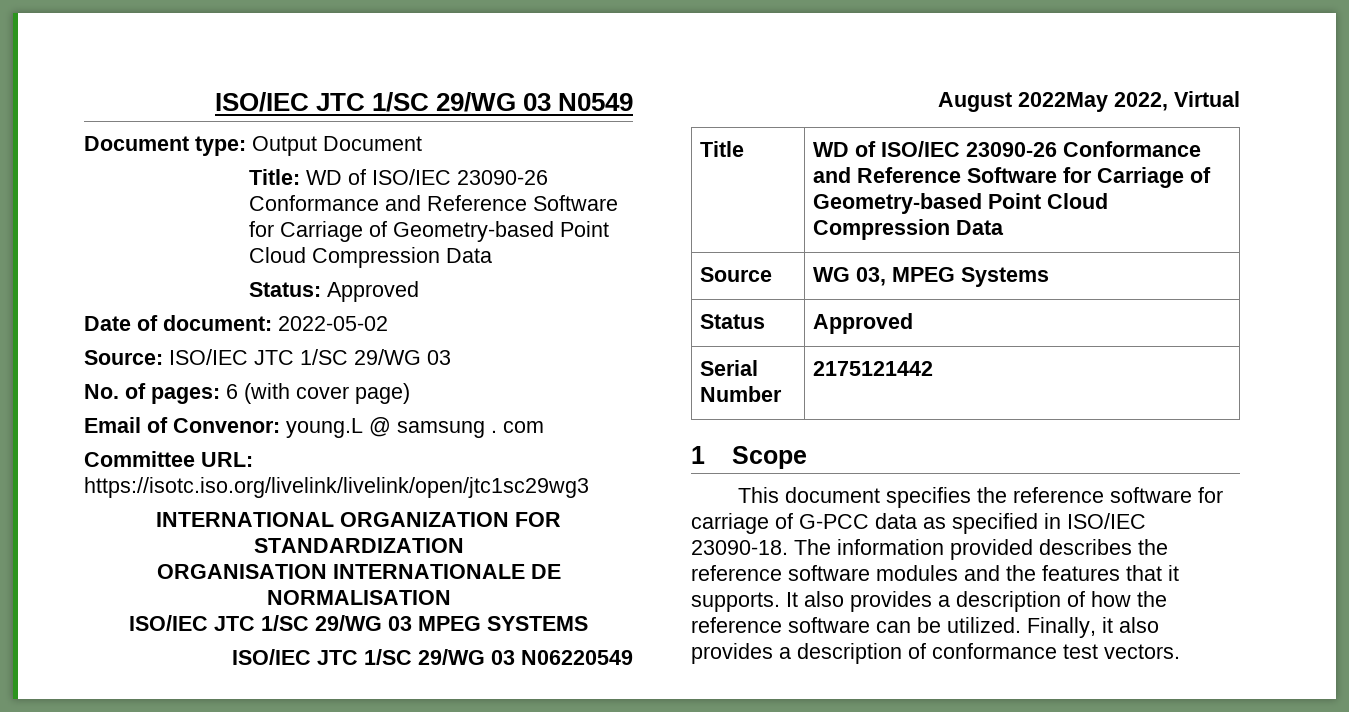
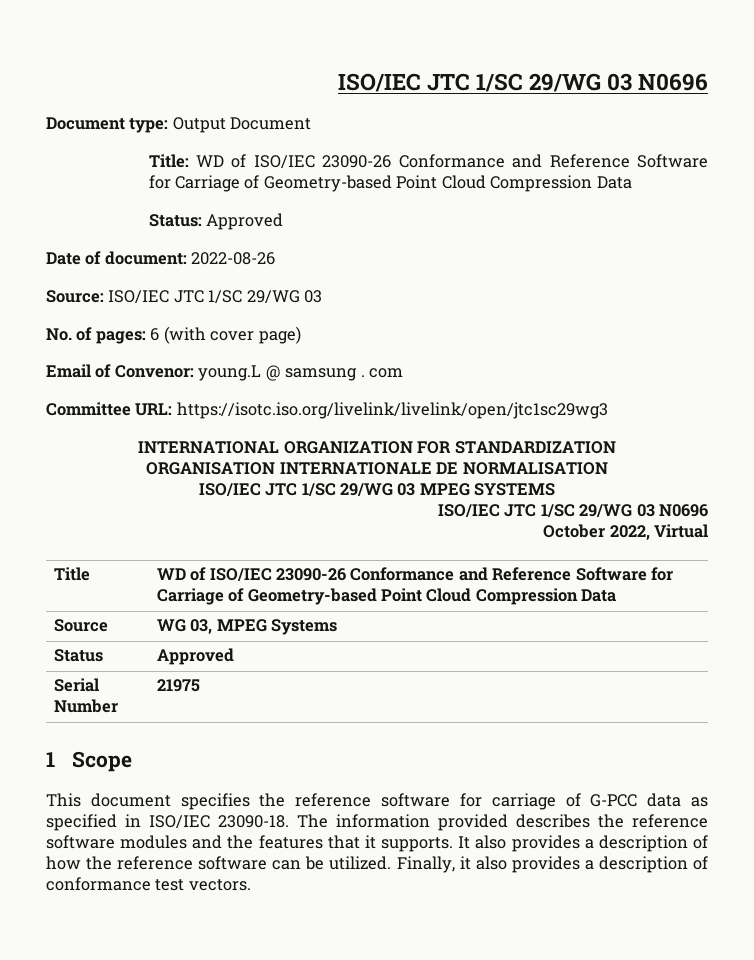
[214,92,633,112] ISO/IEC JTC 1/SC 29/WG 03 N0549 -> [337,73,708,92] ISO/IEC JTC 1/SC 29/WG 03 N0696
[278,316,388,331] 2022-05-02 -> [191,252,276,265] 2022-08-26
[521,650,633,665] [938,92,1108,112] N06220549 // August 2022May -> [659,504,709,517] [543,524,606,538] N0696 // October
[813,361,934,376] 2175121442 -> [156,679,200,692] 21975

